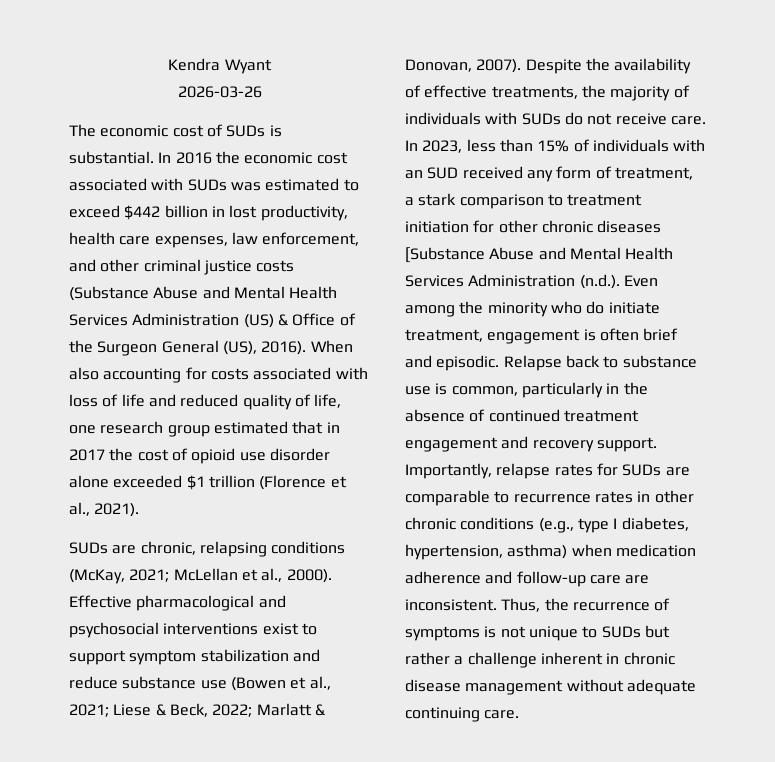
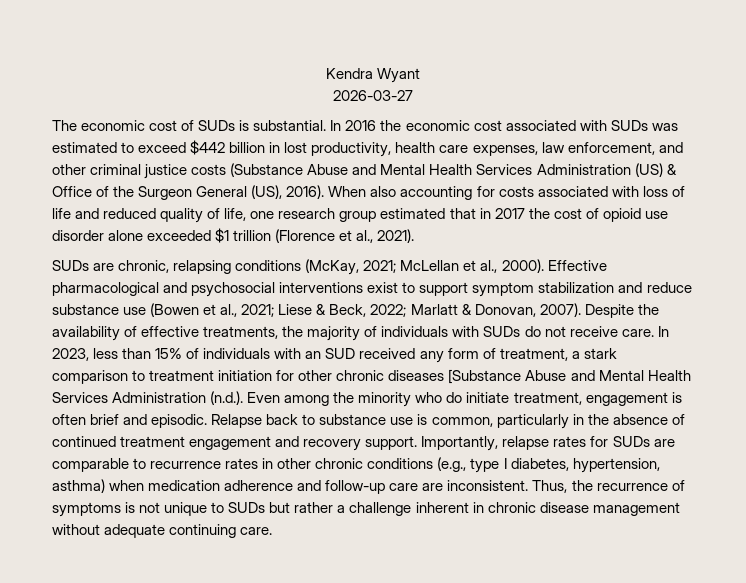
[177,86,262,98] 2026-03-26 -> [333,90,413,101] 2026-03-27

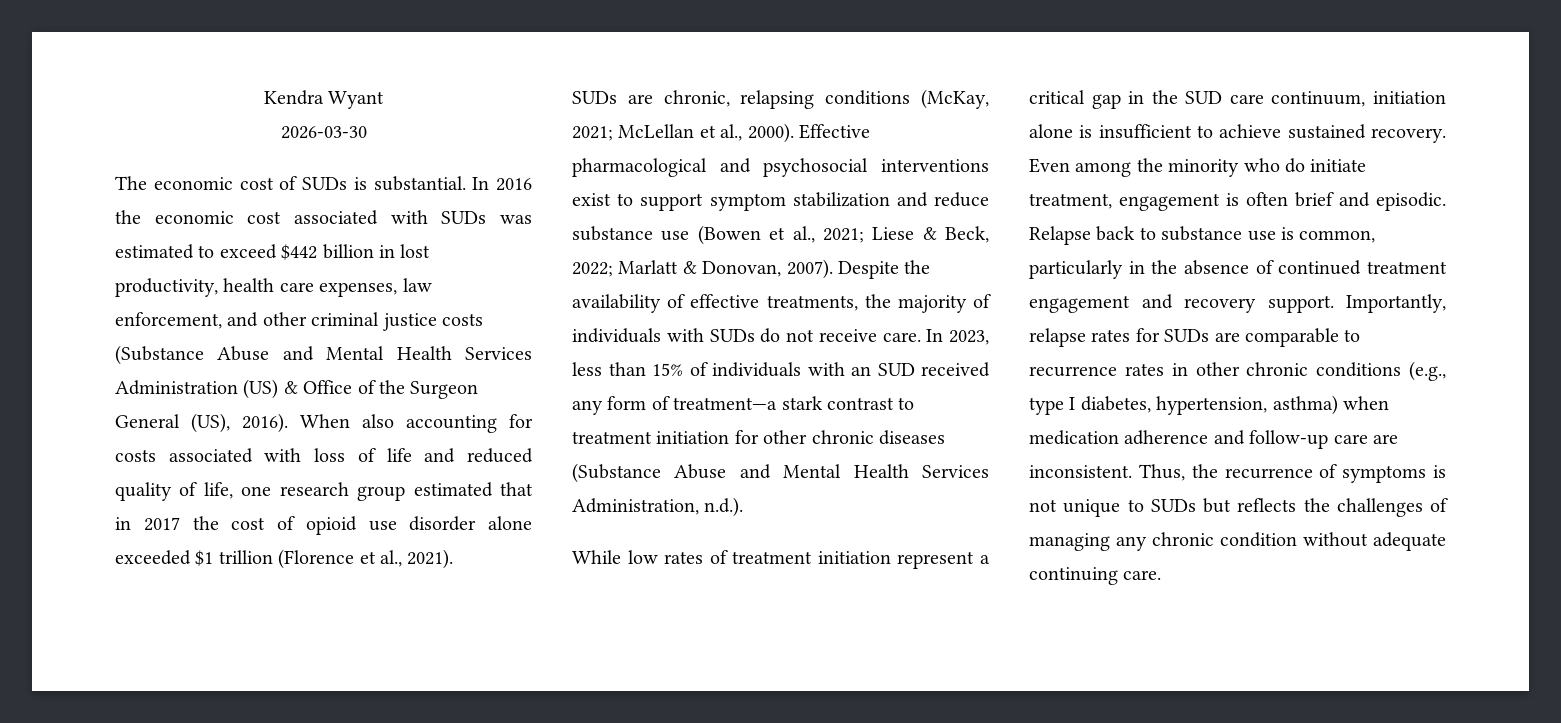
[333,90,413,101] 2026-03-27 -> [280,126,367,139] 2026-03-30
[499,348,617,361] [52,370,128,384] treatment, a stark comparison -> [673,396,894,410] treatment—a stark contrast
[448,369,691,384] [52,391,244,405] [Substance Abuse and Mental Health Services Administration (n.d.). -> [572,463,989,483] [572,497,744,517] [572,550,990,569] [1029,90,1446,109] [1029,124,1446,143] (Substance Abuse and Mental Health Services Administration, n.d.). // While low rates of treatment initiation represent a critical gap in the SUD care continuum, initiation alone is insufficient to achieve sustained recovery.
[294,502,680,516] rather a challenge inherent in chronic disease management -> [1237,498,1448,517] [1029,532,1297,551] reflects the challenges of managing any chronic condition

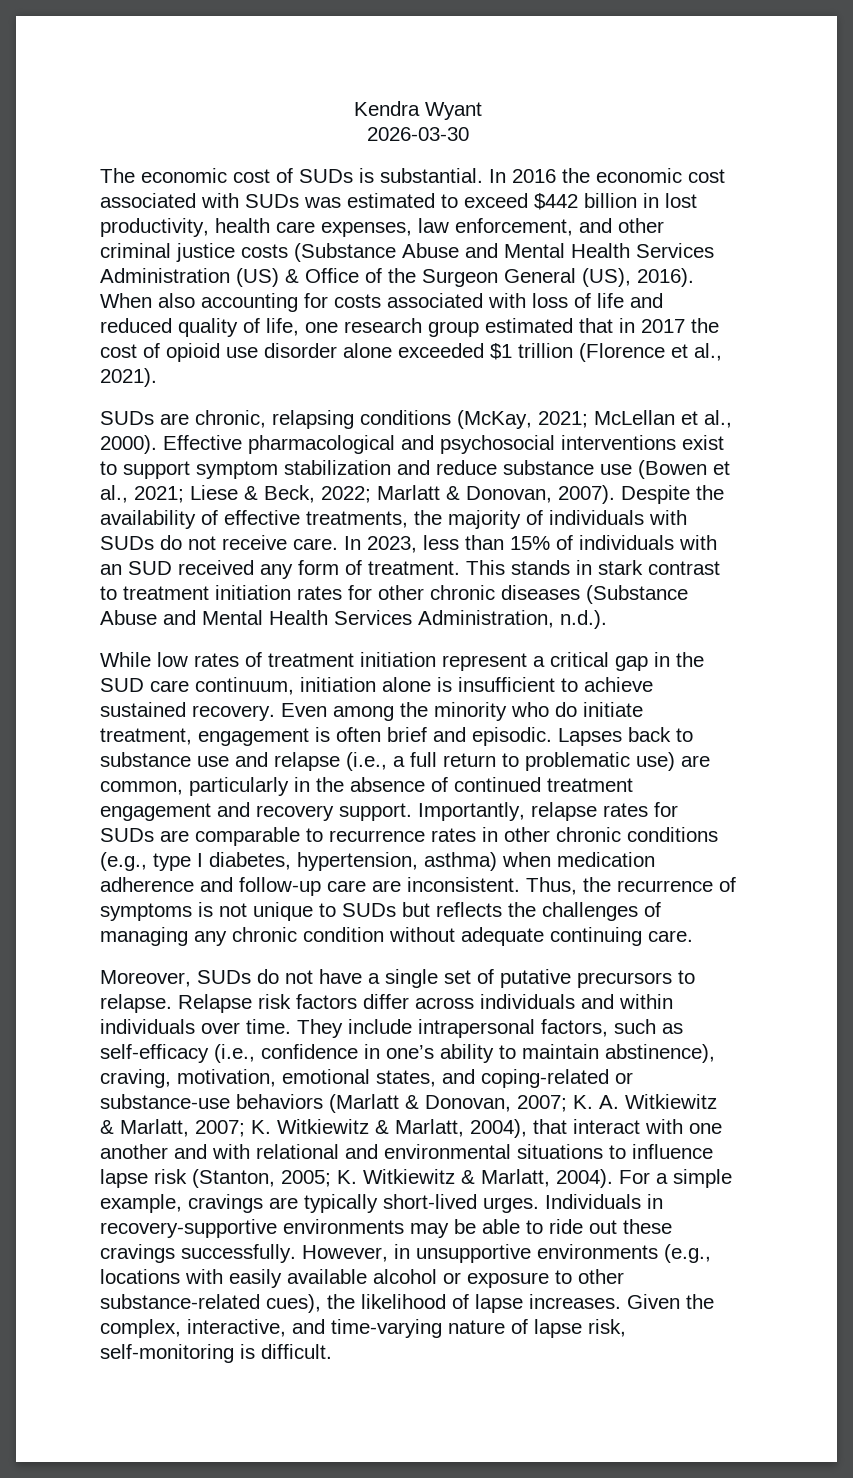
[673,397,778,410] treatment—a -> [368,560,592,575] treatment. This stands in
(730, 437) none -> [297,586,342,600] rates
[1029,226,1091,245] Relapse -> [558,728,622,746] Lapses
[1281,227,1294,240] is -> [235,752,710,771] and relapse (i.e., a full return to problematic use) are
(1162, 575) none -> [100,969,695,988] [100,994,673,1013] [100,1019,683,1038] [100,1044,715,1063] [100,1069,633,1088] [100,1094,717,1113] [100,1119,722,1138] [100,1144,713,1159] [100,1169,732,1188] [100,1194,663,1213] [100,1219,672,1238] [100,1244,711,1263] [100,1269,624,1288] [100,1294,714,1313] [100,1319,626,1338] [100,1344,332,1363] // Moreover, SUDs do not have a single set of putative precursors to relapse. Relapse risk factors differ across individuals and within individuals over time. They include intrapersonal factors, such as self‑efficacy (i.e., confidence in one’s ability to maintain abstinence), craving, motivation, emotional states, and coping‑related or substance‑use behaviors (Marlatt & Donovan, 2007; K. A. Witkiewitz & Marlatt, 2007; K. Witkiewitz & Marlatt, 2004), that interact with one another and with relational and environmental situations to influence lapse risk (Stanton, 2005; K. Witkiewitz & Marlatt, 2004). For a simple example, cravings are typically short-lived urges. Individuals in recovery-supportive environments may be able to ride out these cravings successfully. However, in unsupportive environments (e.g., locations with easily available alcohol or exposure to other substance-related cues), the likelihood of lapse increases. Given the complex, interactive, and time-varying nature of lapse risk, self-monitoring is difficult.

